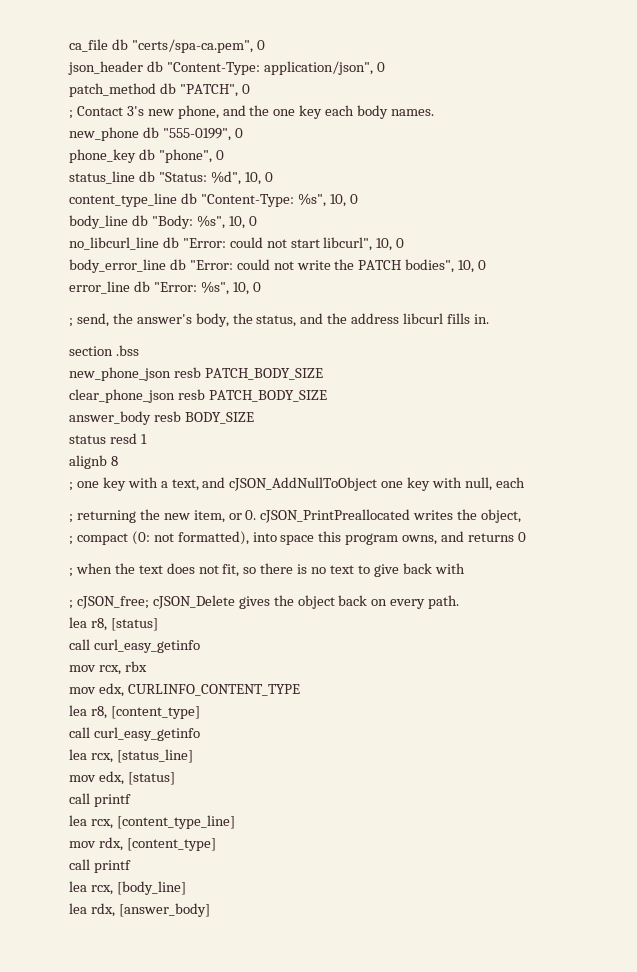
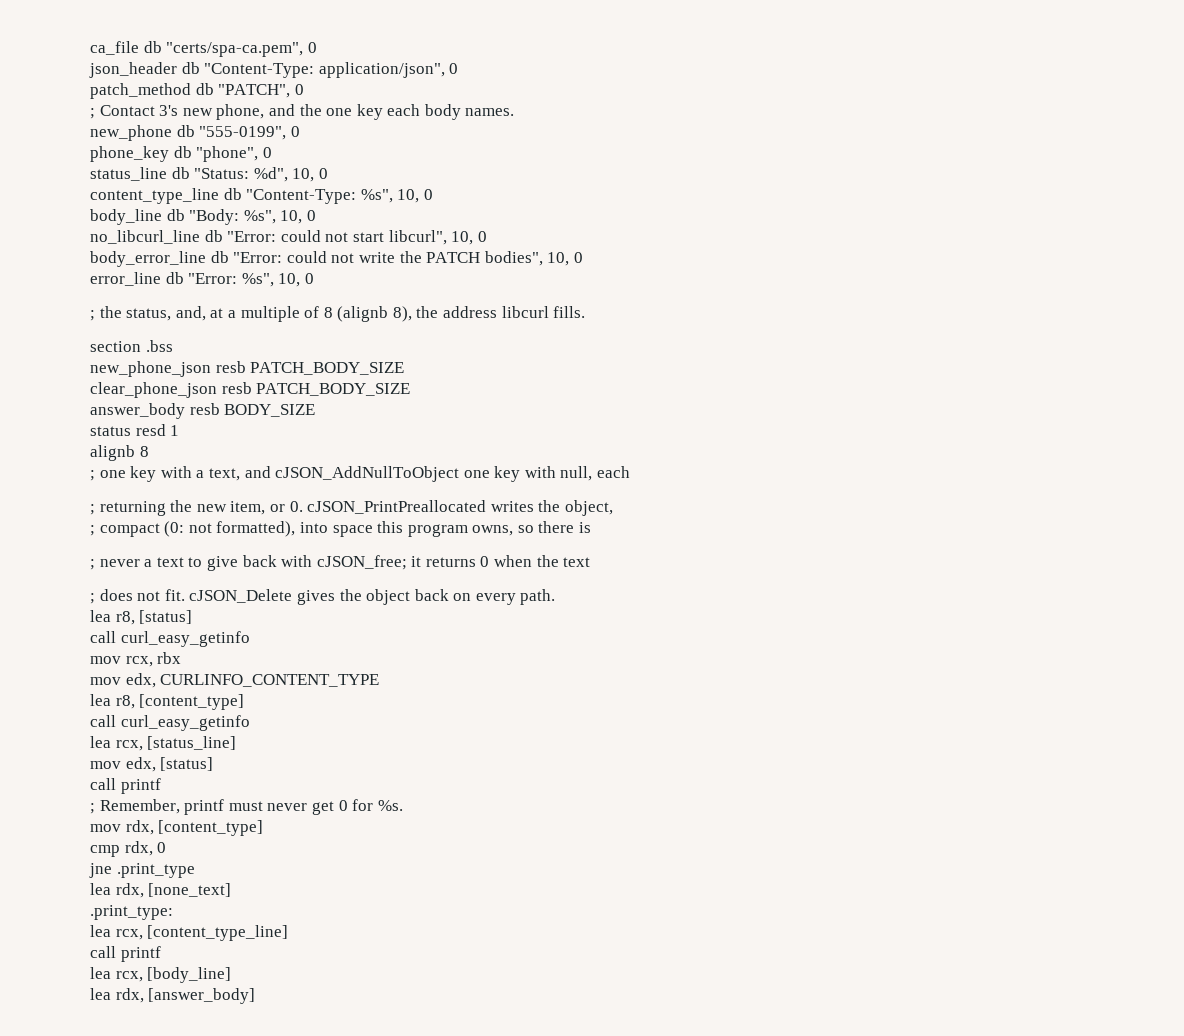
[76,313,324,327] send, the answer's body, the status, and -> [99,306,412,322] the status, and, at a multiple of 8 (alignb 8),
[447,313,489,324] fills in. -> [553,306,586,318] fills.
[441,531,526,542] [69,563,240,577] and returns 0 // ; when the text does not fit, -> (514, 530) none
[311,567,327,574] no -> [90,559,153,570] // ; never a
[69,596,149,609] // ; cJSON_free; -> [316,555,591,570] [90,589,185,604] cJSON_free; it returns 0 when the text // ; does not fit.
[69,815,235,829] [69,837,216,851] lea rcx, [content_type_line] // mov rdx, [content_type] -> [90,799,403,815] [90,820,264,836] [90,841,167,857] [89,863,195,878] [90,883,232,898] [90,905,173,920] [90,925,289,941] ; Remember, printf must never get 0 for %s. // mov rdx, [content_type] // cmp rdx, 0 // jne .print_type // lea rdx, [none_text] // .print_type: // lea rcx, [content_type_line]

